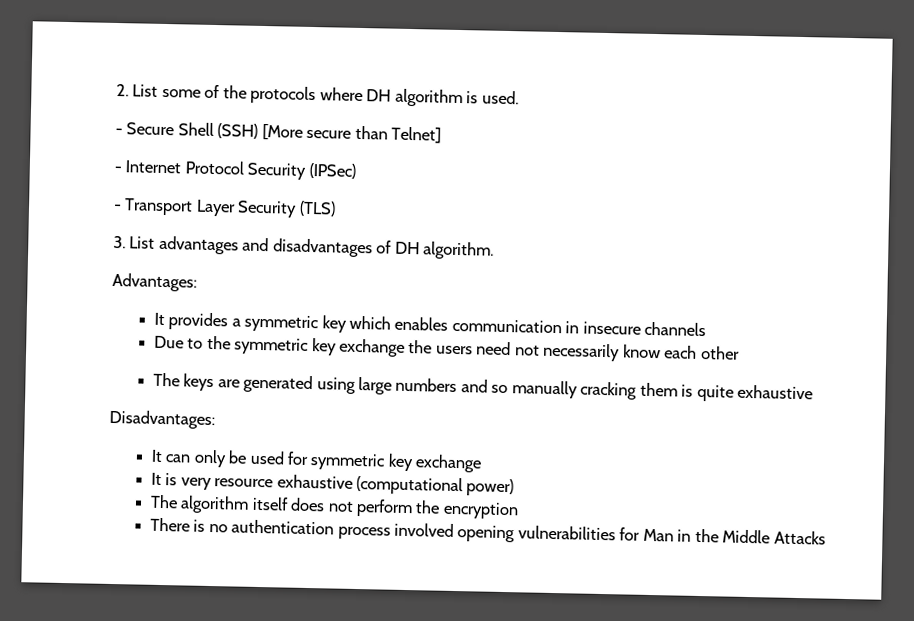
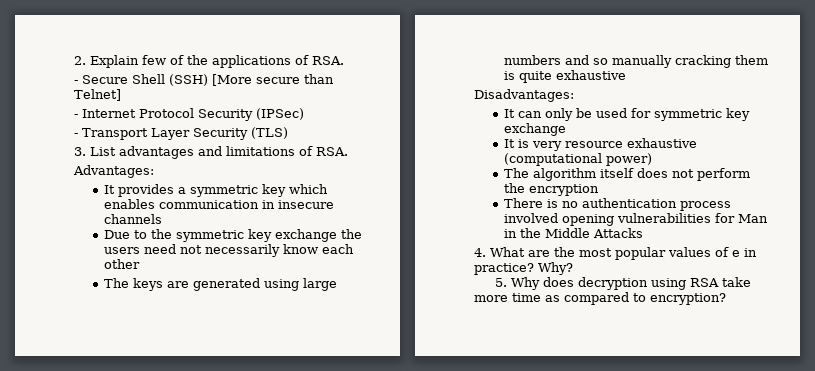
[132,84,519,108] List some of the protocols where DH algorithm is used. -> [90,55,344,68] Explain few of the applications of RSA.
[272,238,495,260] disadvantages of DH algorithm. -> [226,146,348,156] limitations of RSA.
(826, 537) none -> [474,247,757,260] [474,262,573,275] [494,277,751,290] [474,292,726,305] // 4. What are the most popular values of e in practice? Why? // 5. Why does decryption using RSA take more time as compared to encryption?

